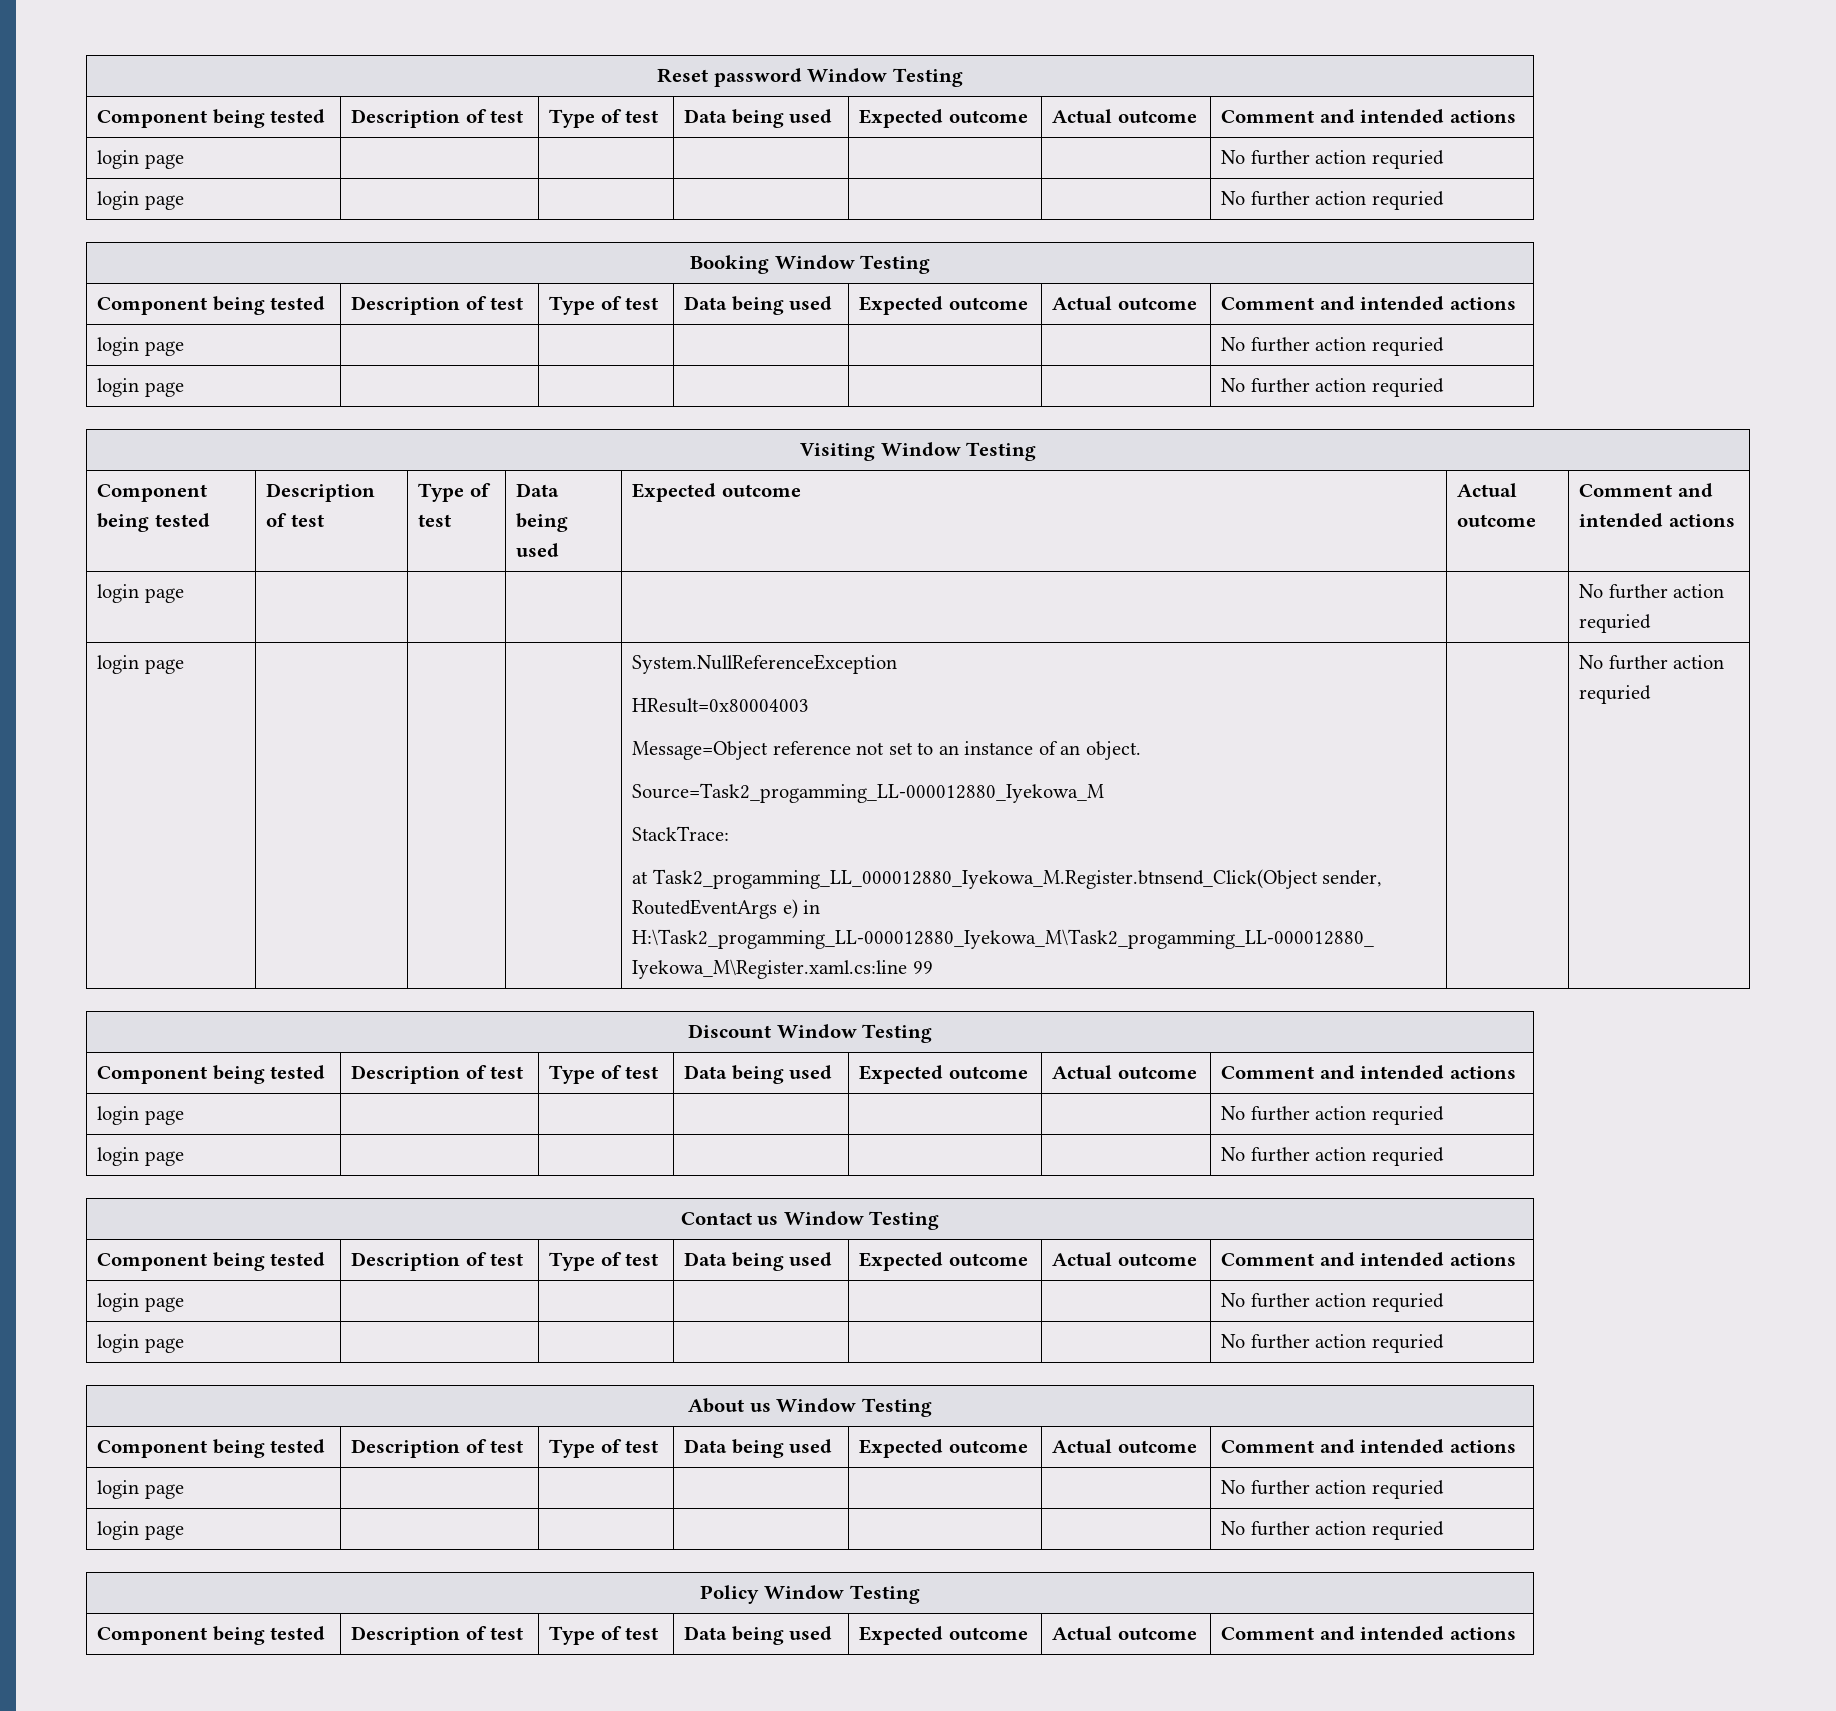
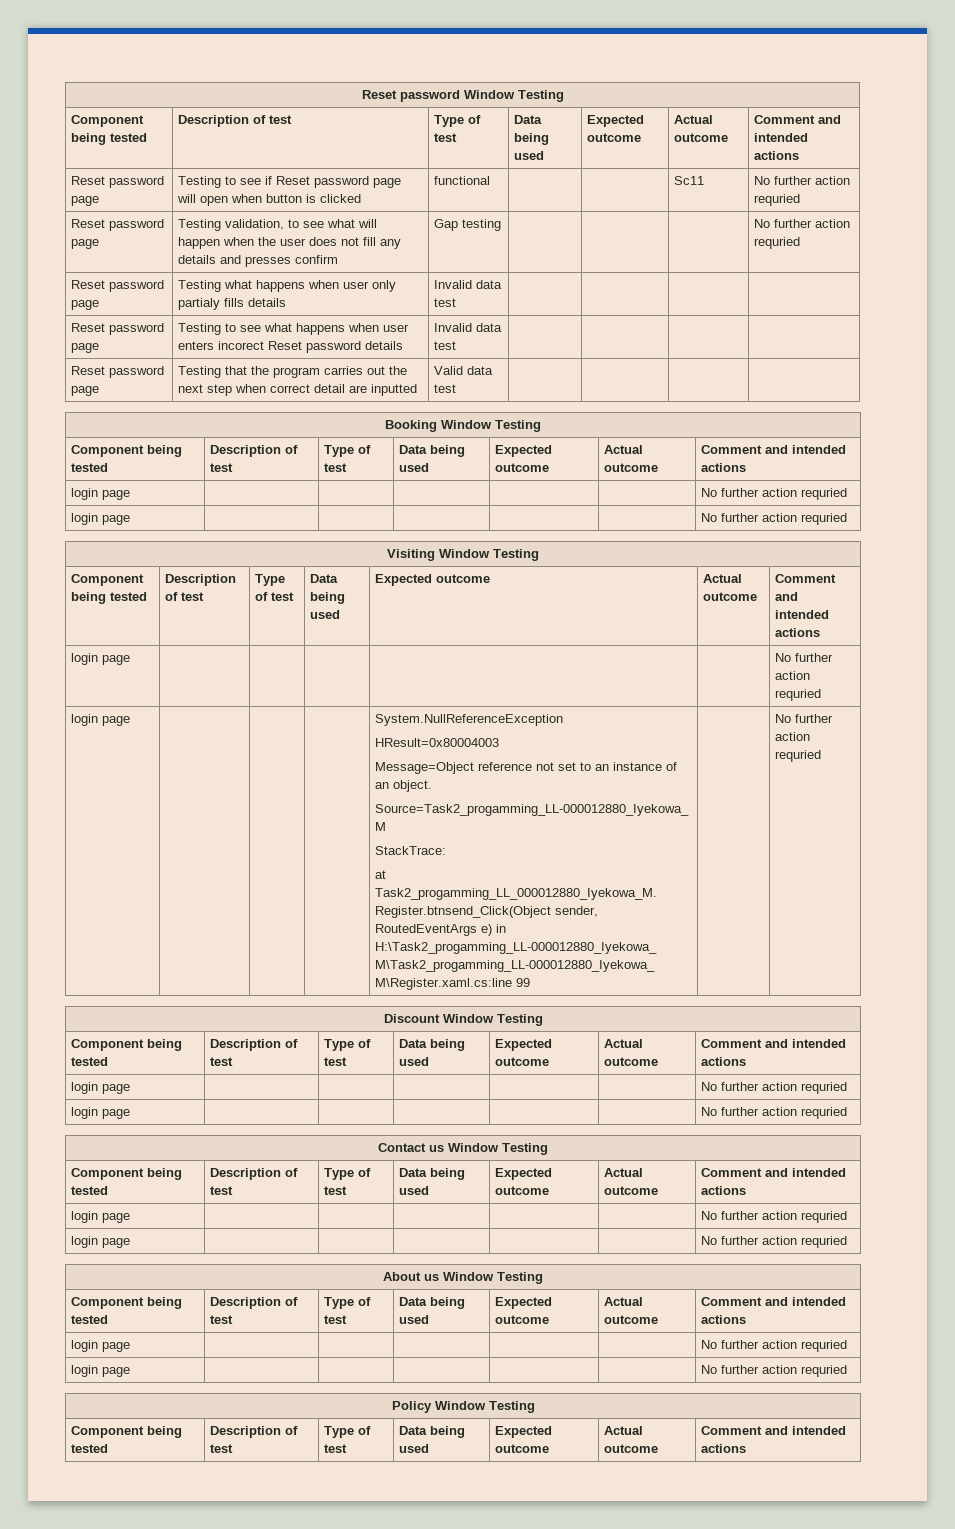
[96,150,184,169] [1220,150,1444,169] [96,191,184,210] [1220,191,1444,210] login page | | | | | | No further action requried // login page | | | | | | No further action requried -> [71,176,165,188] [71,196,100,206] [178,176,402,188] [177,194,362,206] [434,176,491,185] [674,176,705,185] [754,176,851,185] [754,194,801,206] [71,219,165,231] [71,239,100,249] [178,219,378,231] [178,237,402,249] [178,255,339,267] [434,219,502,231] [754,219,851,228] [754,237,801,249] [71,280,165,292] [71,300,100,310] [178,280,397,292] [178,298,287,310] [434,280,503,289] [434,298,457,307] [71,323,165,335] [71,343,100,353] [178,323,410,335] [178,341,404,353] [434,323,503,332] [434,341,457,350] [71,366,165,378] [71,386,100,396] [178,366,408,378] [178,384,418,396] [434,366,494,375] [434,384,457,393] Reset password page | Testing to see if Reset password page will open when button is clicked | functional | | | Sc11 | No further action requried // Reset password page | Testing validation, to see what will happen when the user does not fill any details and presses confirm | Gap testing | | | | No further action requried // Reset password page | Testing what happens when user only partialy fills details | Invalid data test | | | | // Reset password page | Testing to see what happens when user enters incorect Reset password details | Invalid data test | | | | // Reset password page | Testing that the program carries out the next step when correct detail are inputted | Valid data test | | | |

